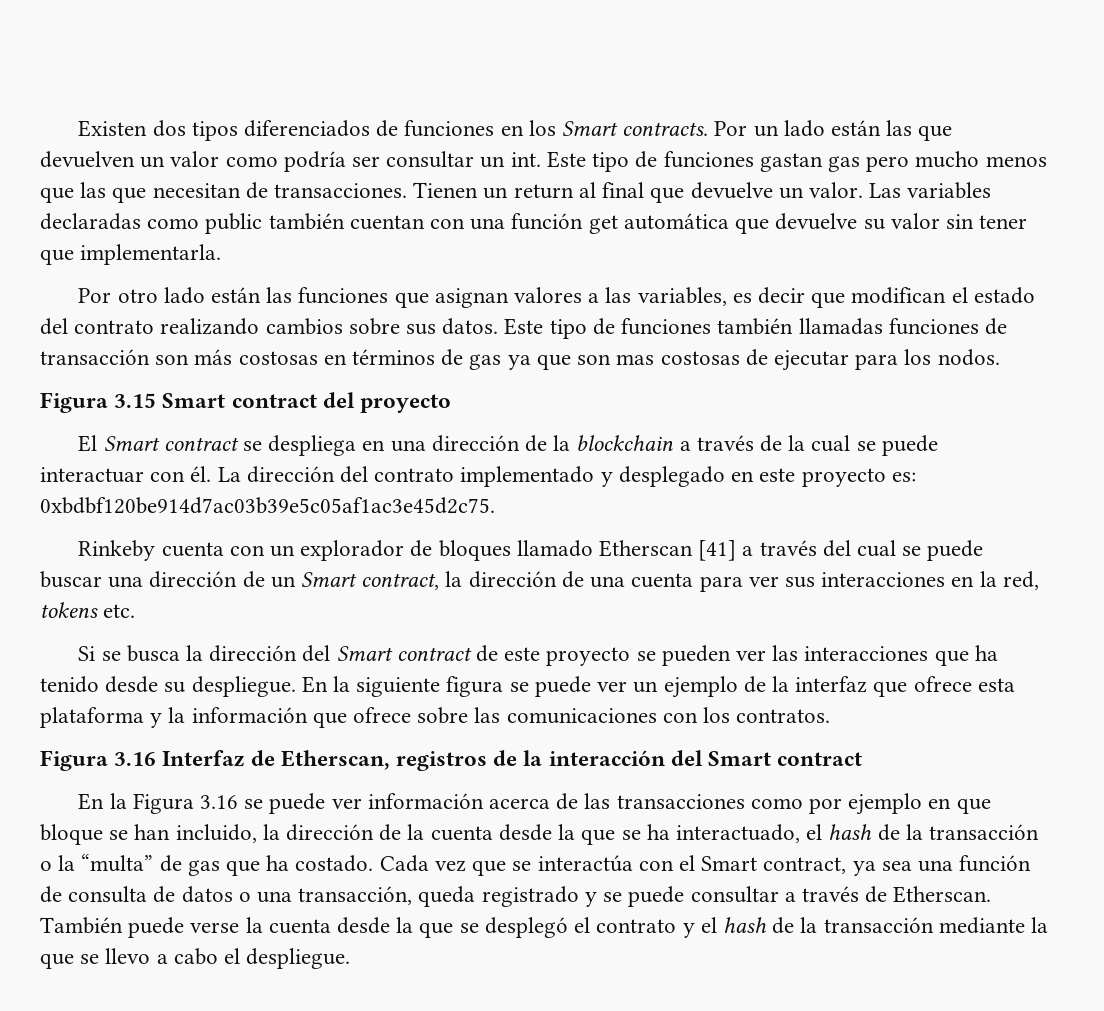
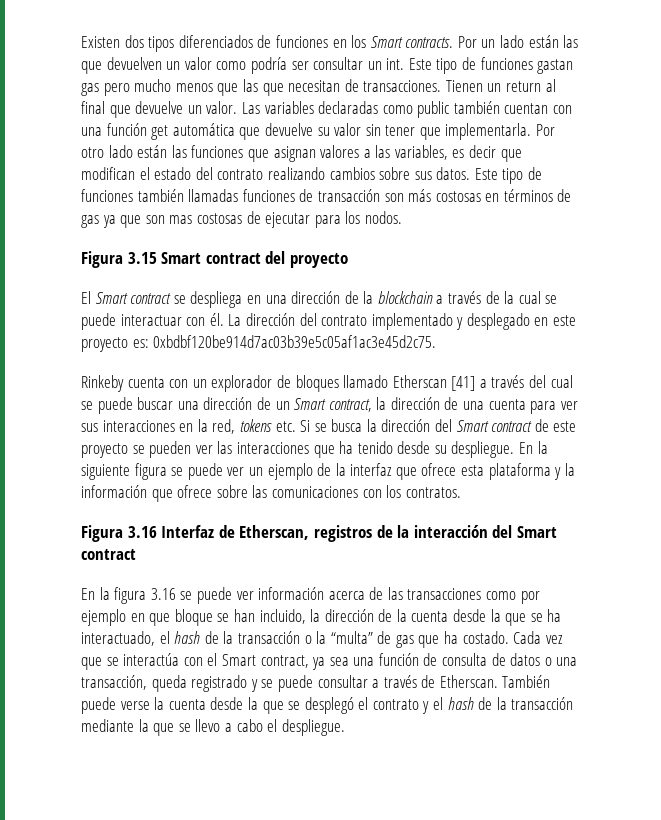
(222, 254) // -> (532, 131) none
(136, 611) // -> (296, 426) none
[132,793,194,814] Figura -> [114,587,147,604] figura

